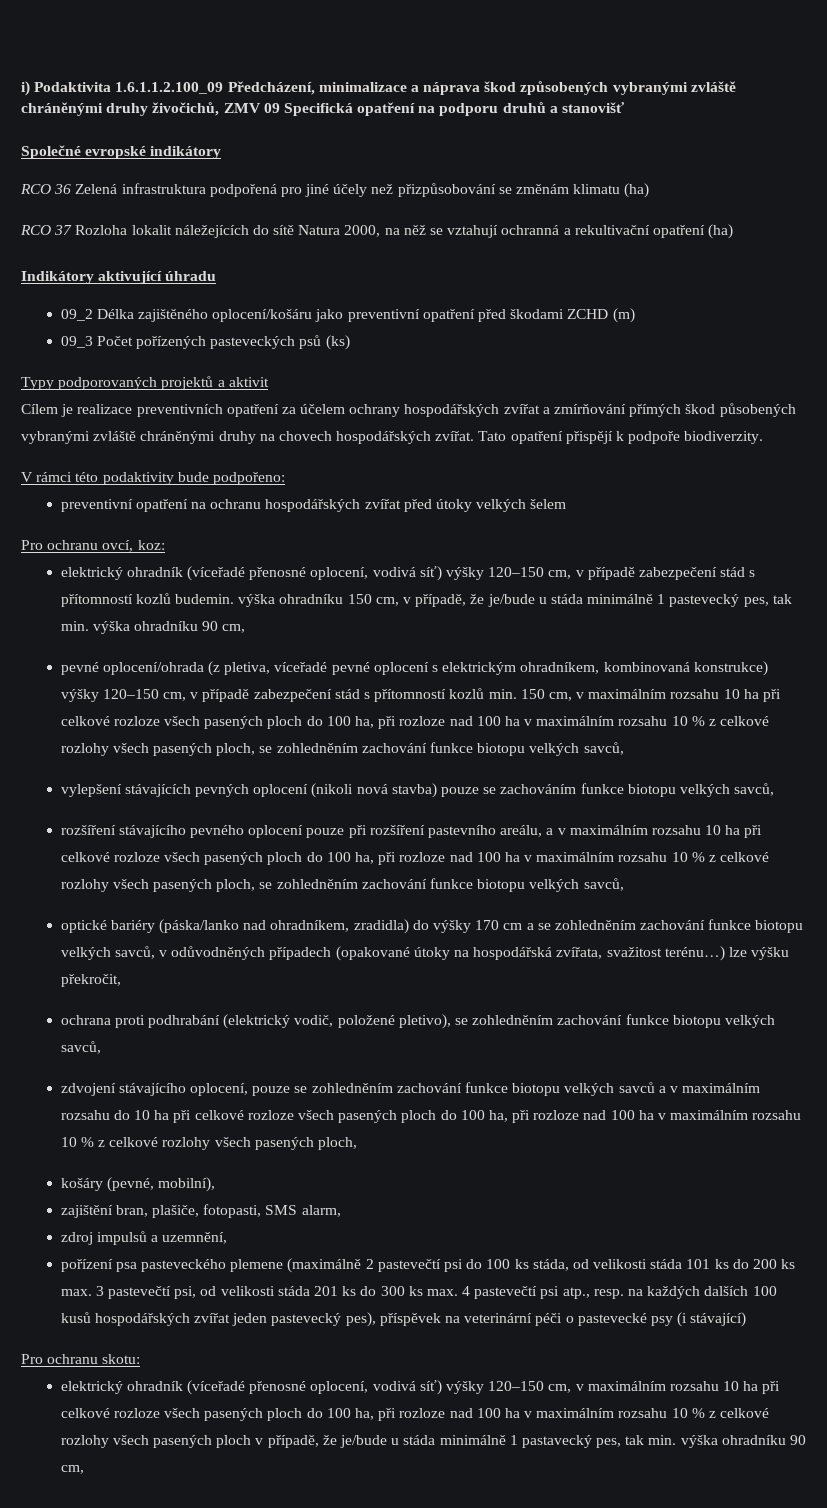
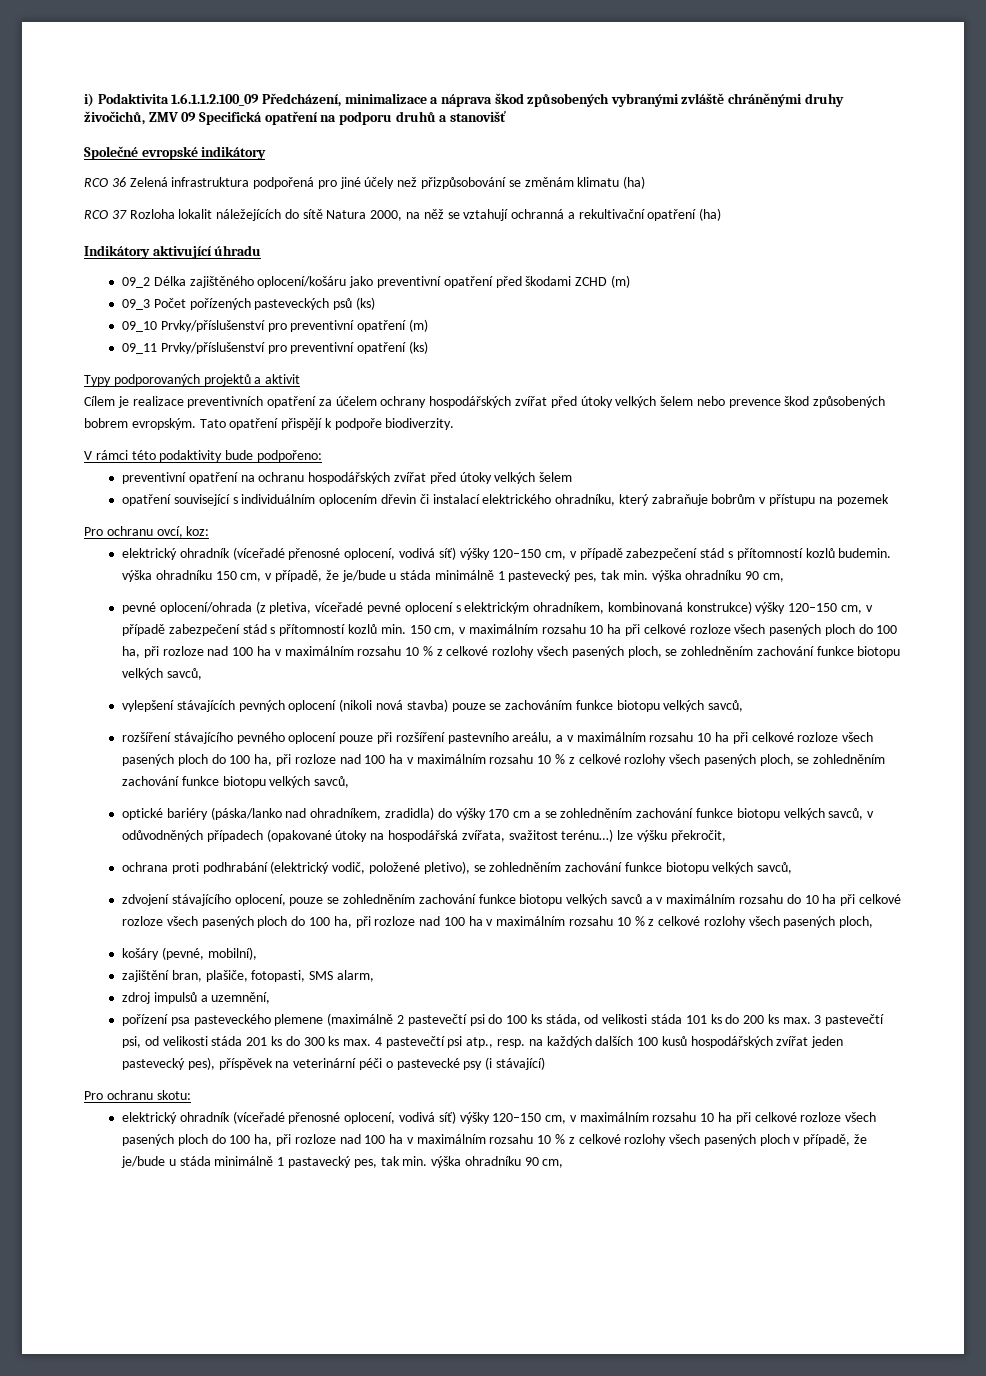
(350, 342) none -> [122,319,428,332] [122,341,428,354] // 09_10 Prvky/příslušenství pro preventivní opatření (m) // 09_11 Prvky/příslušenství pro preventivní opatření (ks)
[542,403,796,417] [21,431,475,444] a zmírňování přímých škod působených vybranými zvláště chráněnými druhy na chovech hospodářských zvířat. -> [550,396,886,408] [84,418,196,430] před útoky velkých šelem nebo prevence škod způsobených bobrem evropským.
(567, 504) none -> [122,494,889,506] // opatření související s individuálním oplocením dřevin či instalací elektrického ohradníku, který zabraňuje bobrům v přístupu na pozemek

